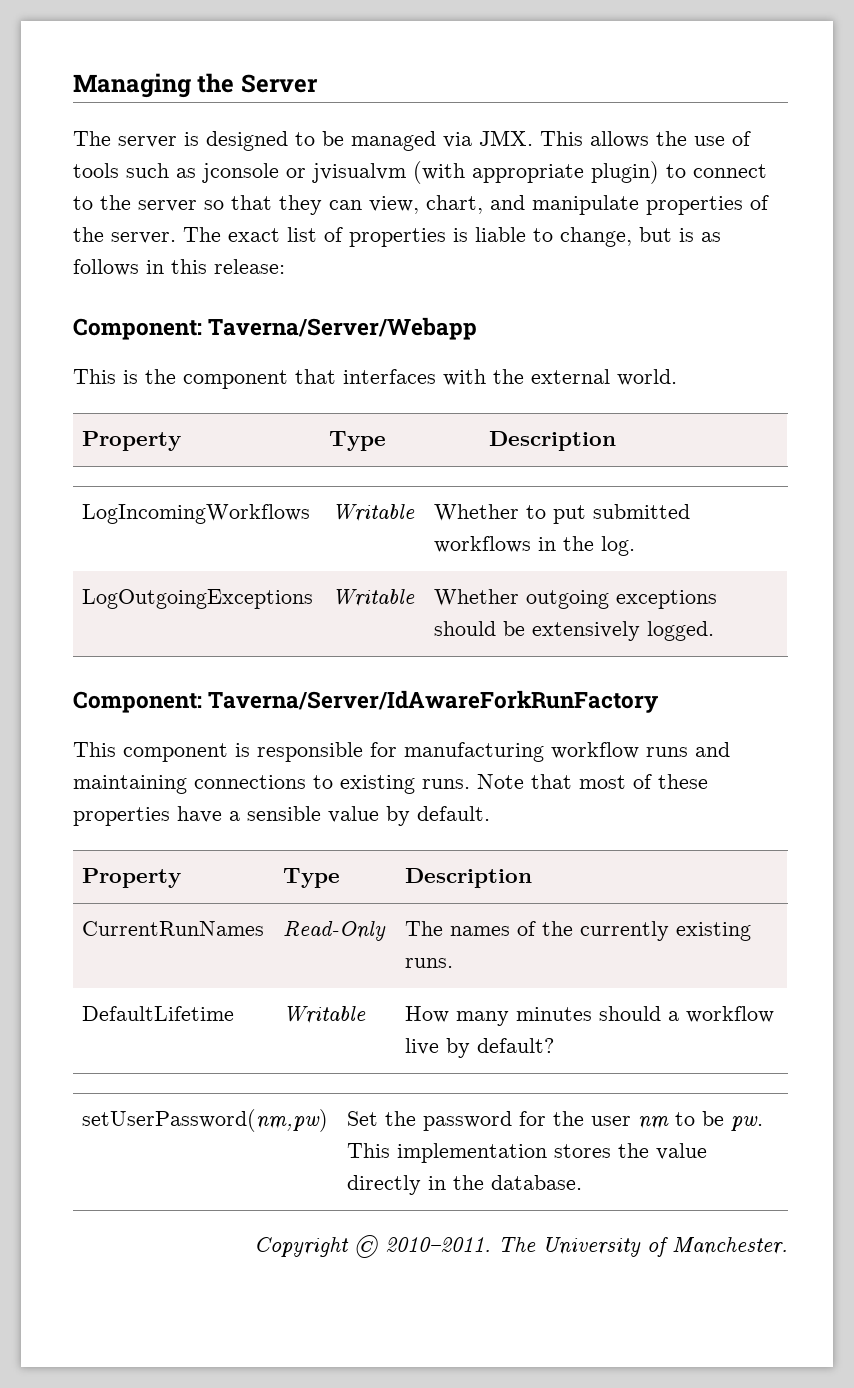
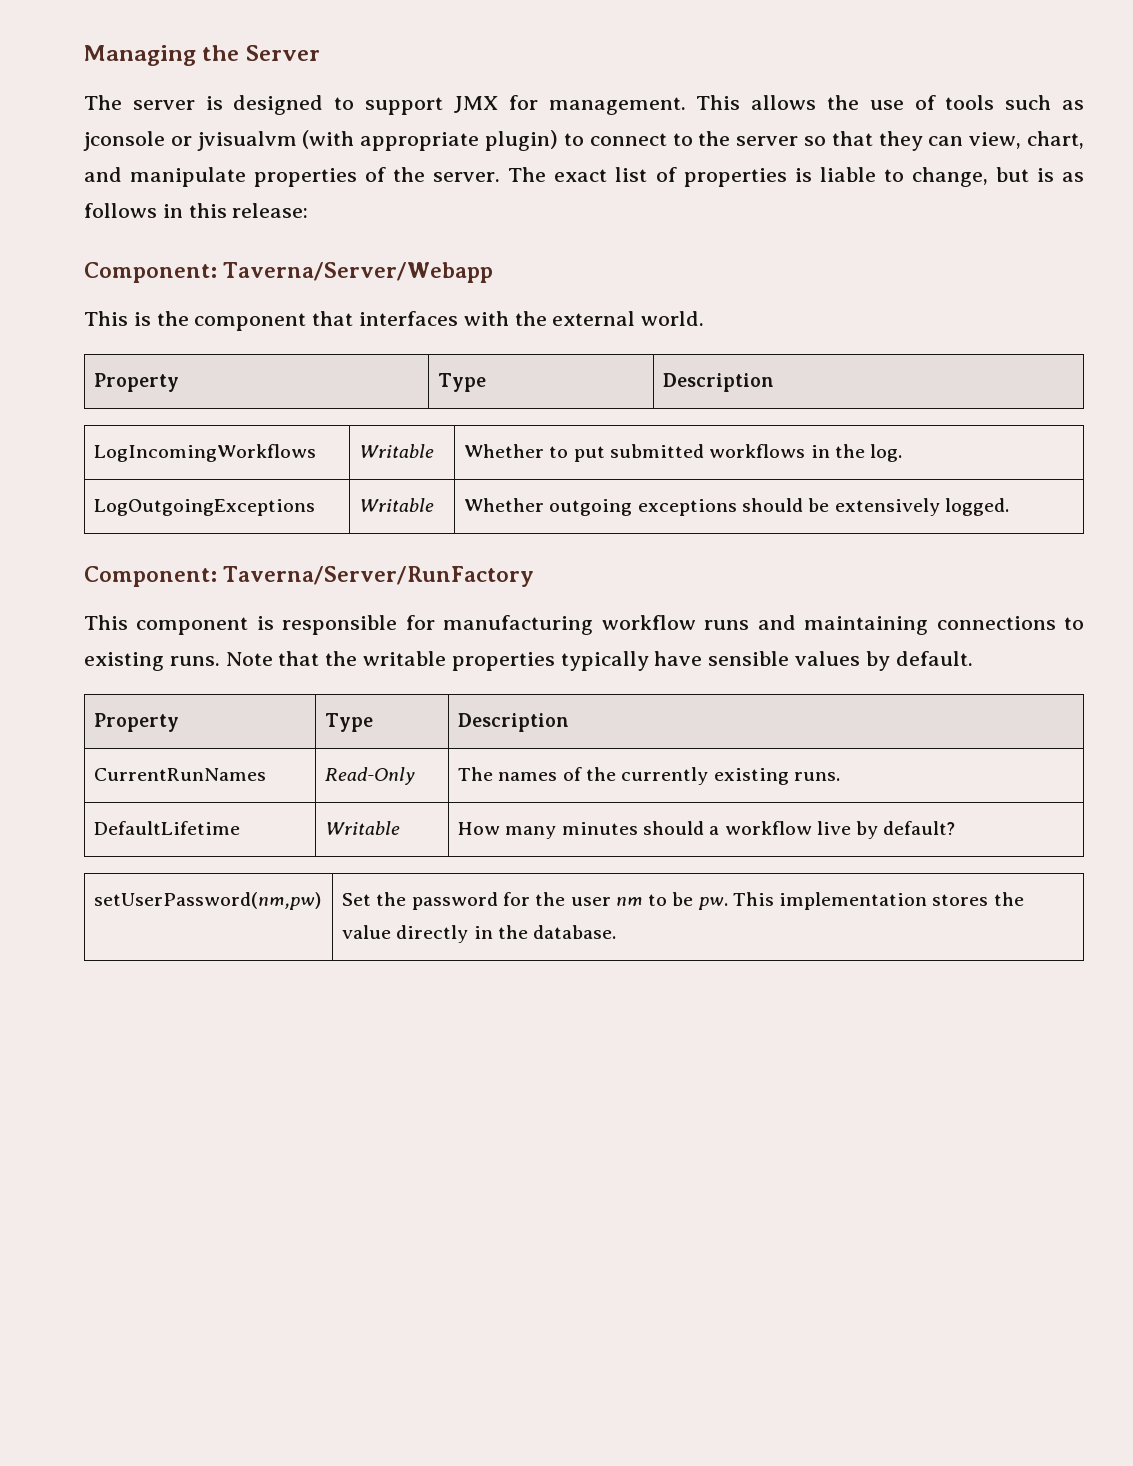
[322,130,533,151] be managed via JMX. -> [365,95,686,115] support JMX for management.
[208,690,659,713] Taverna/Server/IdAwareForkRunFactory -> [223,566,535,587] Taverna/Server/RunFactory
[579,774,708,789] [73,806,379,826] most of these properties have a sensible value -> [325,651,861,671] the writable properties typically have sensible values
[254,1235,788,1258] // Copyright © 2010–2011. The University of Manchester. -> (617, 932) none

